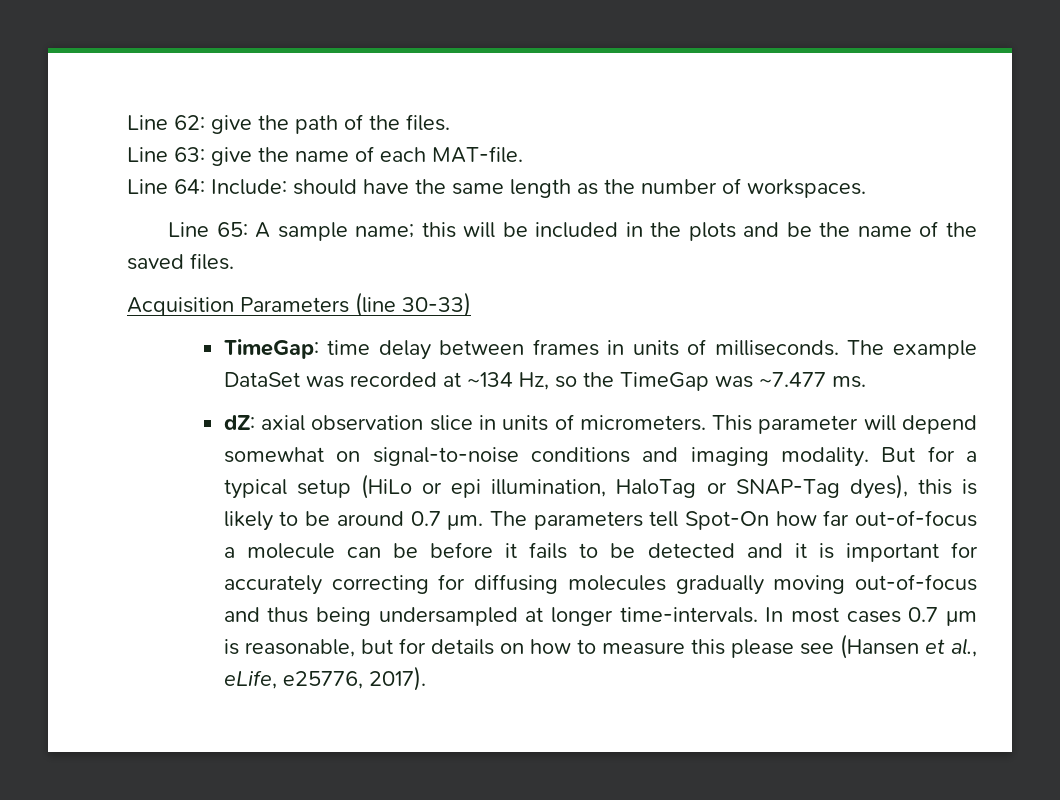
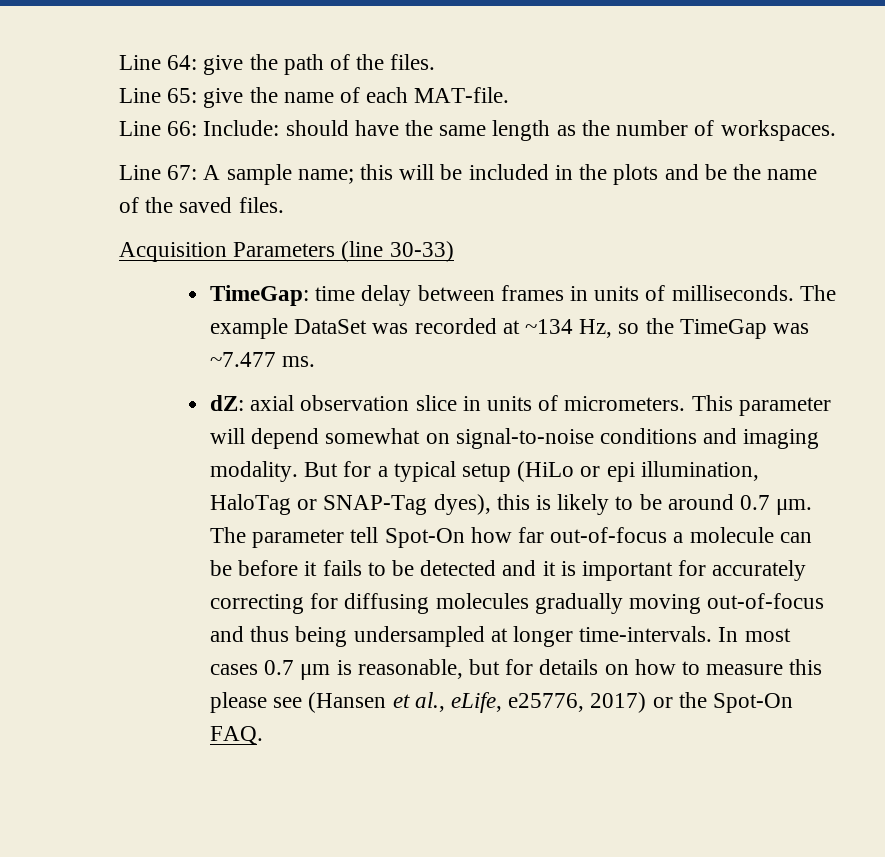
[127,115,205,130] Line 62: -> [119,55,198,70] Line 64:
[174,147,205,162] 63: -> [167,88,198,103] 65:
[174,179,205,194] 64: -> [167,121,198,136] 66:
[216,222,248,237] 65: -> [167,165,198,180] 67:
[533,511,643,530] parameters -> [252,529,345,548] parameter
[368,666,426,691] 2017). -> [590,692,794,713] [209,726,263,745] 2017) or the Spot-On FAQ.

